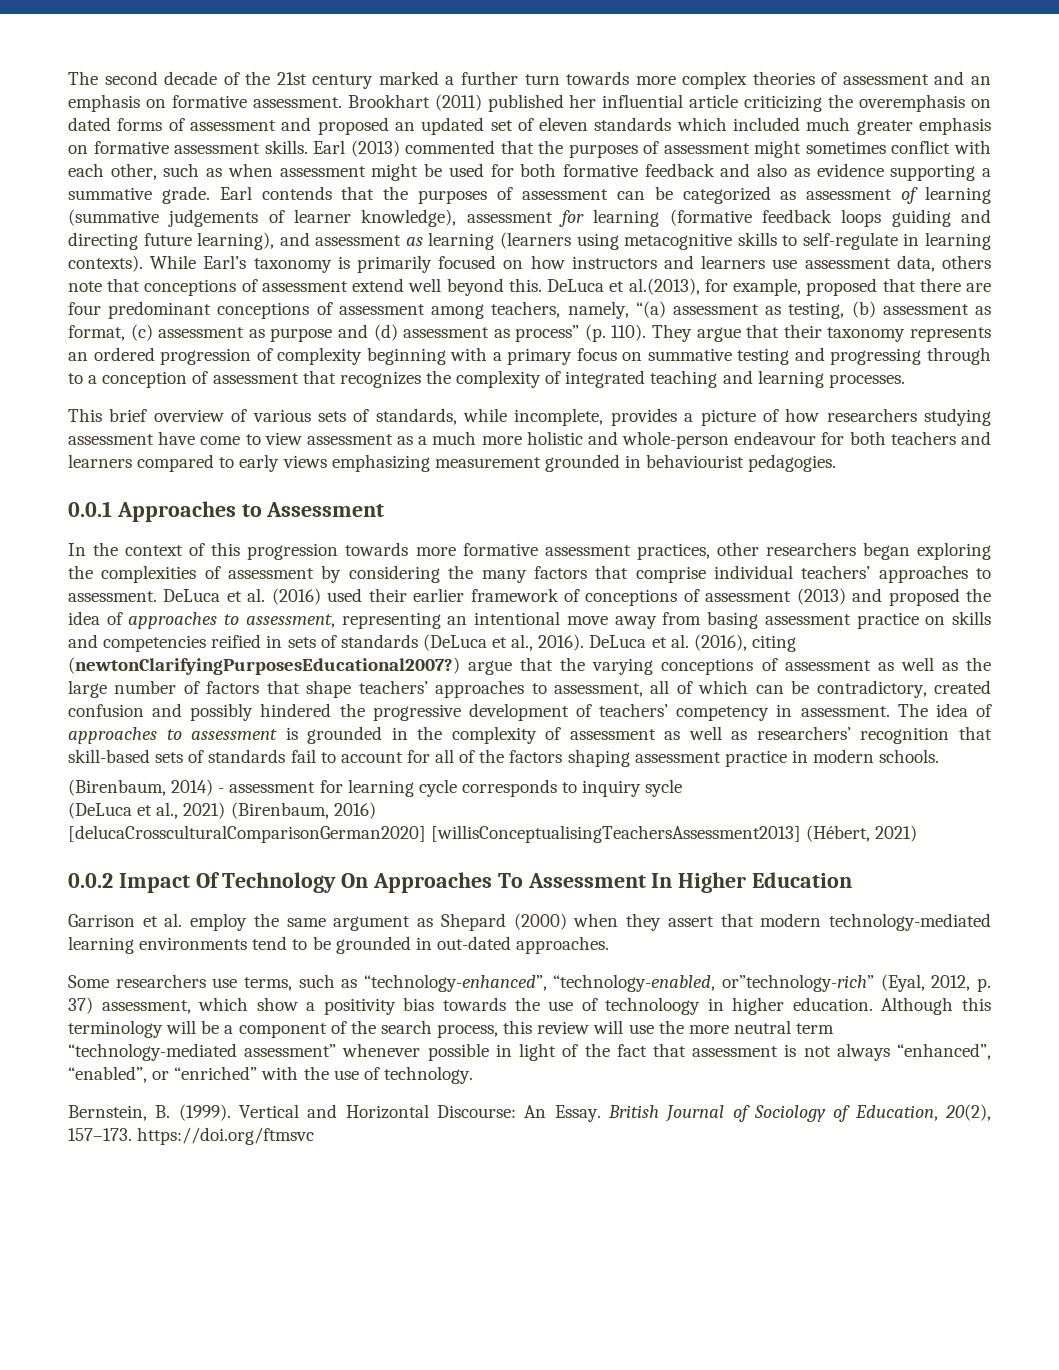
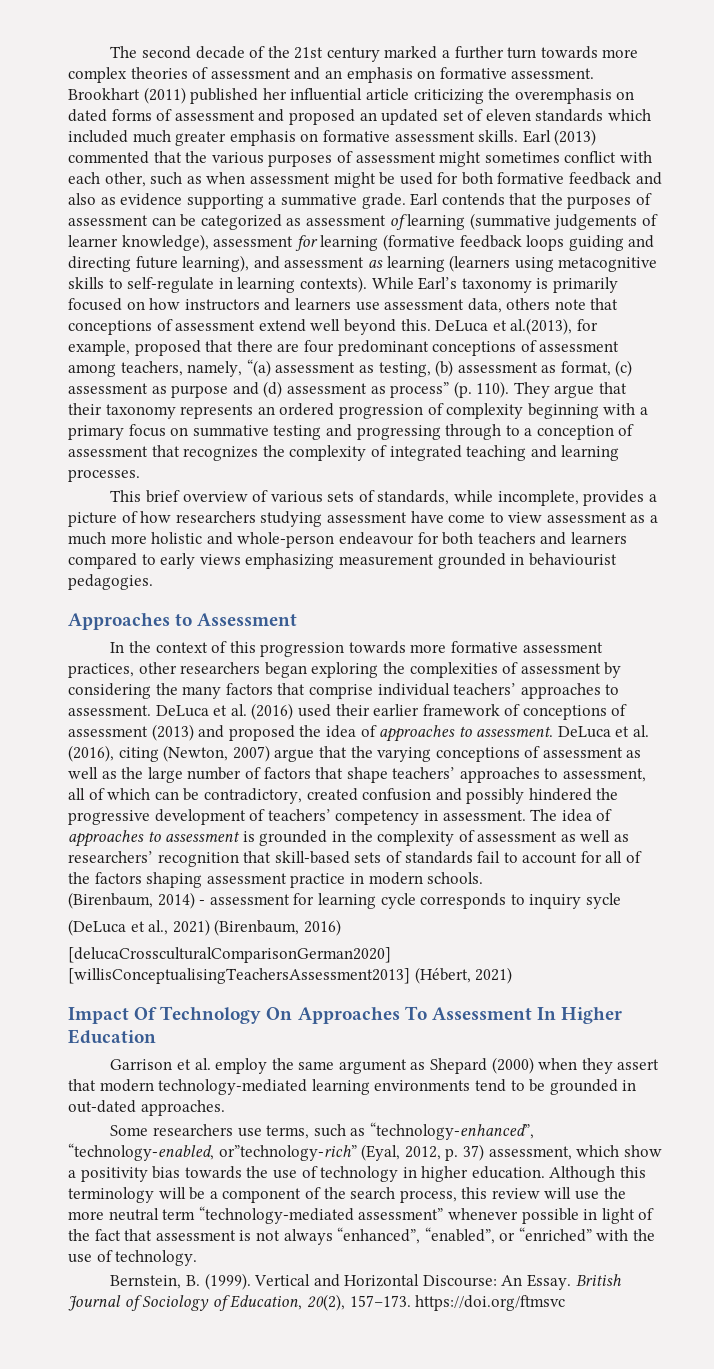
(564, 147) none -> [211,152,264,164] various
[68,501,112,517] 0.0.1 -> (153, 582) none
[245,611,992,629] [68,634,585,652] assessment, representing an intentional move away from basing assessment practice on skills and competencies reified in sets of standards (DeLuca et al., 2016). -> [476,726,554,737] assessment.
[68,657,460,675] (newtonClarifyingPurposesEducational2007?) -> [163,745,270,762] (Newton, 2007)
[68,873,113,888] 0.0.2 -> (513, 975) none
[605,997,701,1015] technoloogy -> [320,1166,399,1182] technology

